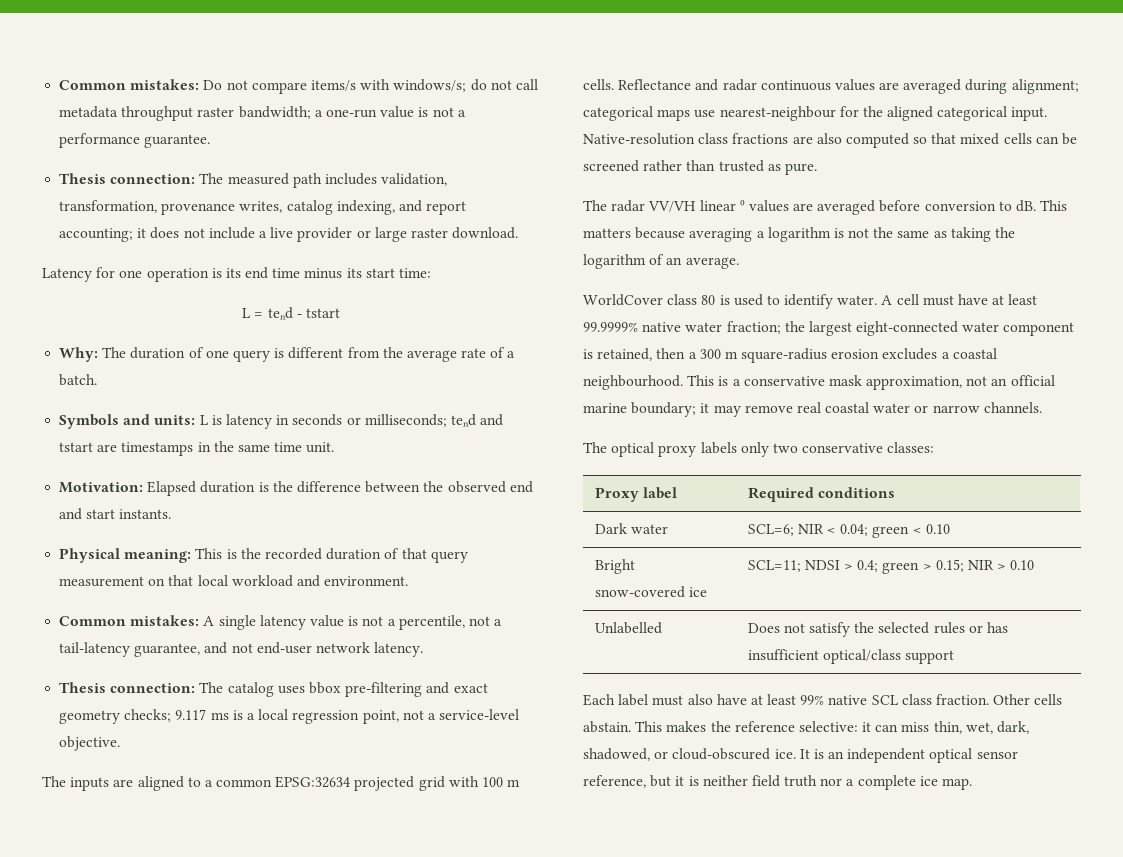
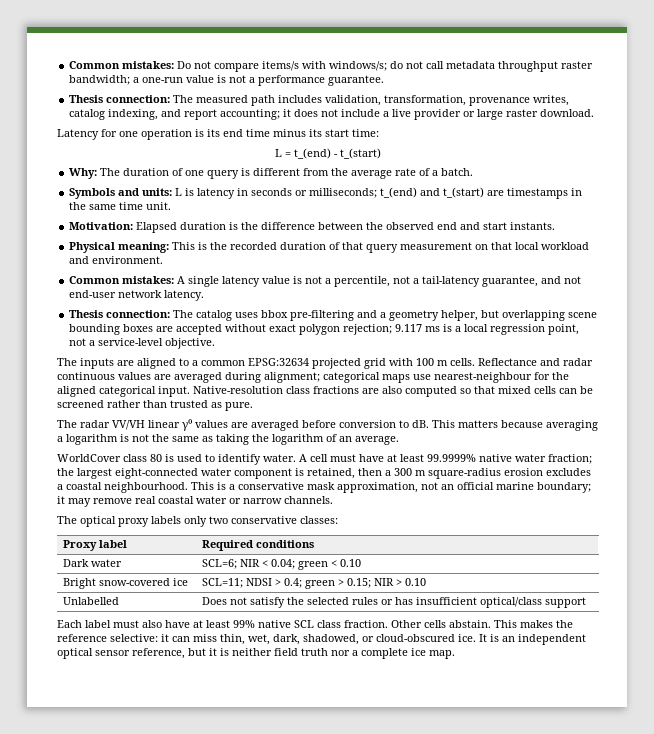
[267,307,340,320] teₙd - tstart -> [294,148,381,159] t_(end) - t_(start)
[450,414,504,427] [59,442,94,452] teₙd and tstart -> [380,187,485,198] t_(end) and t_(start)
[453,683,488,693] [59,709,172,724] exact geometry checks; -> [380,310,598,321] [69,324,393,335] a geometry helper, but overlapping scene bounding boxes are accepted without exact polygon rejection;
[739,200,745,211] ⁰ -> [182,419,192,431] γ⁰

